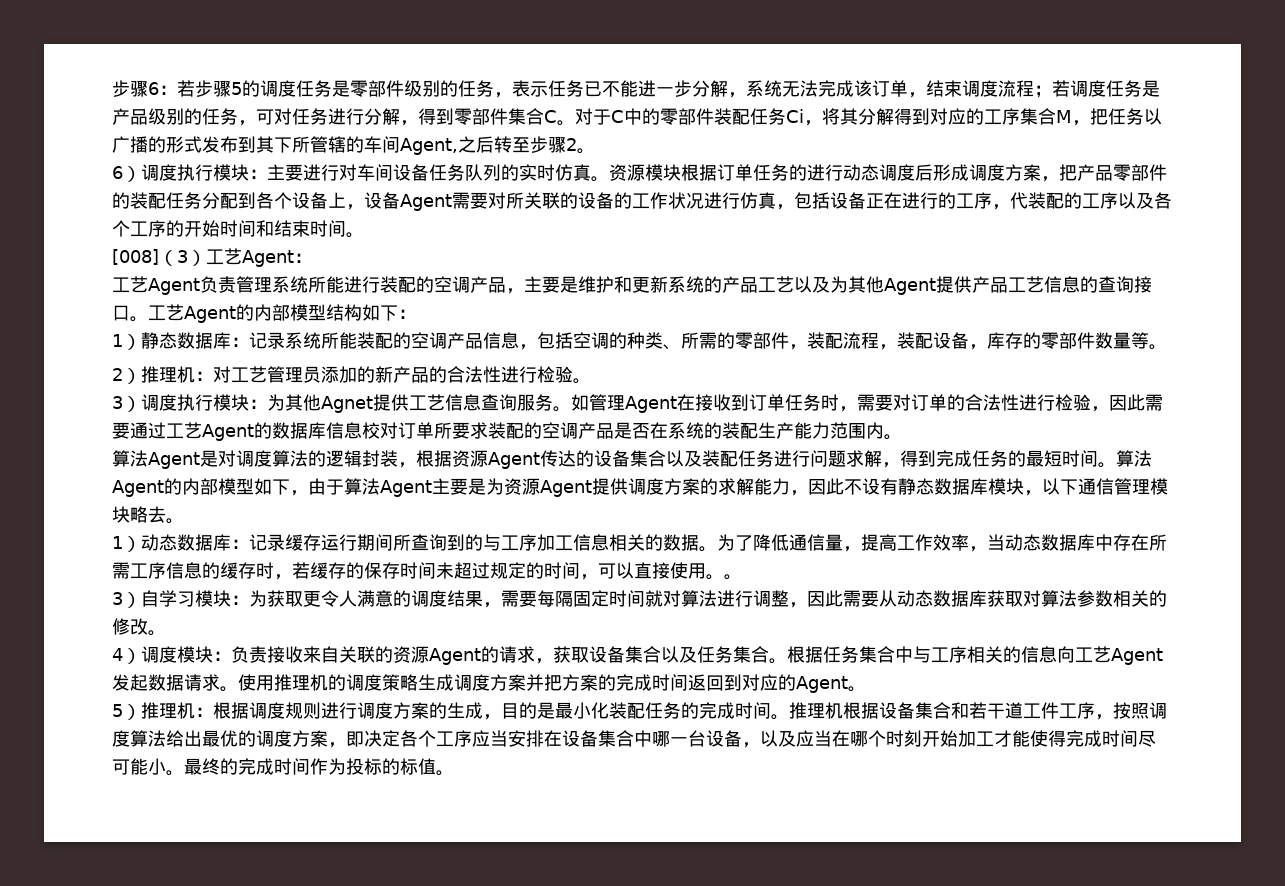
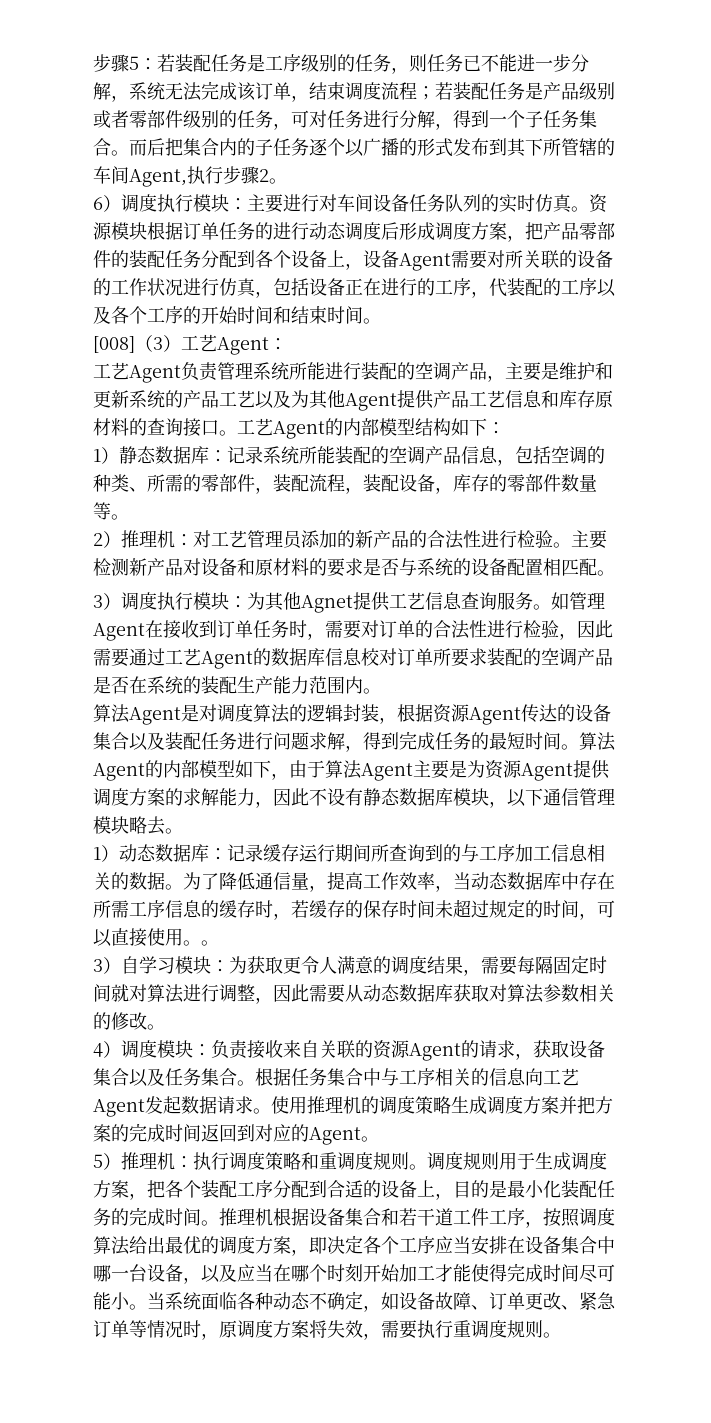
[112,80,548,98] 步骤6：若步骤5的调度任务是零部件级别的任务，表示 -> [93,54,427,74] 步骤5：若装配任务是工序级别的任务，则
[1070,80,1106,97] 调度 -> [453,82,489,100] 装配
(184, 116) none -> [93,110,219,128] 或者零部件级别
[454,108,1144,126] 零部件集合C。对于C中的零部件装配任务Ci，将其分解得到对应的工序集合M，把任务 -> [489,110,597,128] [93,138,345,156] 一个子任务集合。而后把集合内的子任务逐个
[458,136,530,153] 之后转至 -> [187,166,223,184] 执行
(1080, 284) none -> [541,390,613,408] [93,418,129,436] 和库存原材料
(591, 381) none -> [571,530,607,549] [93,558,615,577] 主要检测新产品对设备和原材料的要求是否与系统的设备配置相匹配。
[213,702,483,719] 根据调度规则进行调度方案的生成 -> [193,1152,607,1170] [93,1180,435,1200] 执行调度策略和重调度规则。调度规则用于生成调度方案，把各个装配工序分配到合适的设备上
[184,758,436,775] 最终的完成时间作为投标的标值 -> [147,1291,616,1312] [93,1320,543,1340] 当系统面临各种动态不确定，如设备故障、订单更改、紧急订单等情况时，原调度方案将失效，需要执行重调度规则

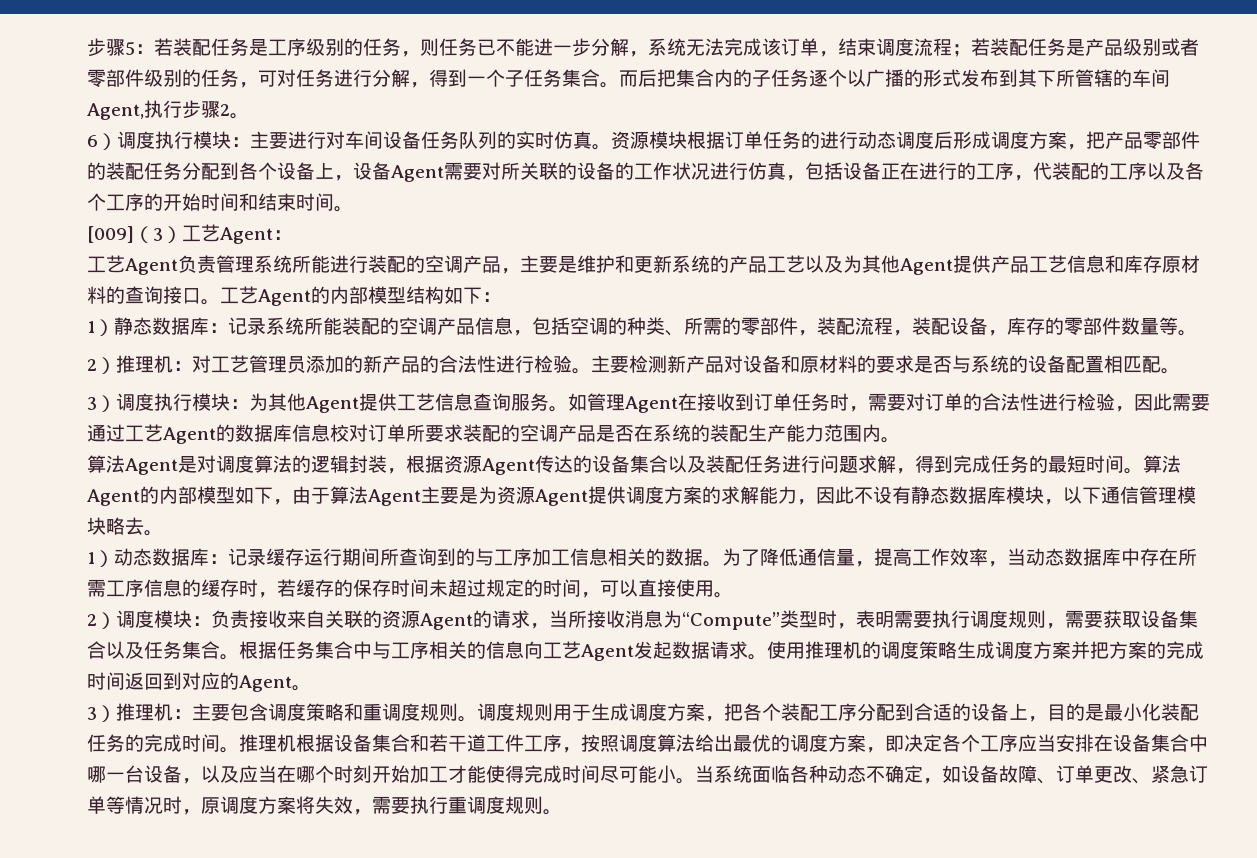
[93,336,135,353] [008] -> [87,226,134,243] [009]
[301,595,353,613] Agnet -> [306,396,359,413] Agent
[201,940,219,946] [93,955,607,976] [93,984,615,1004] [93,1012,165,1030] [93,1043,103,1057] 。 // 3）自学习模块：为获取更令人满意的调度结果，需要每隔固定时间就对算法进行调整，因此需要从动态数据库获取对算法参数相关的修改。 // 4 -> [87,614,97,626] // 2
(533, 1056) none -> [549,610,1103,630] 当所接收消息为“Compute”类型时，表明需要执行调度规则，需要
[93,1152,229,1170] 5）推理机：执行 -> [87,703,268,722] 3）推理机：主要包含

